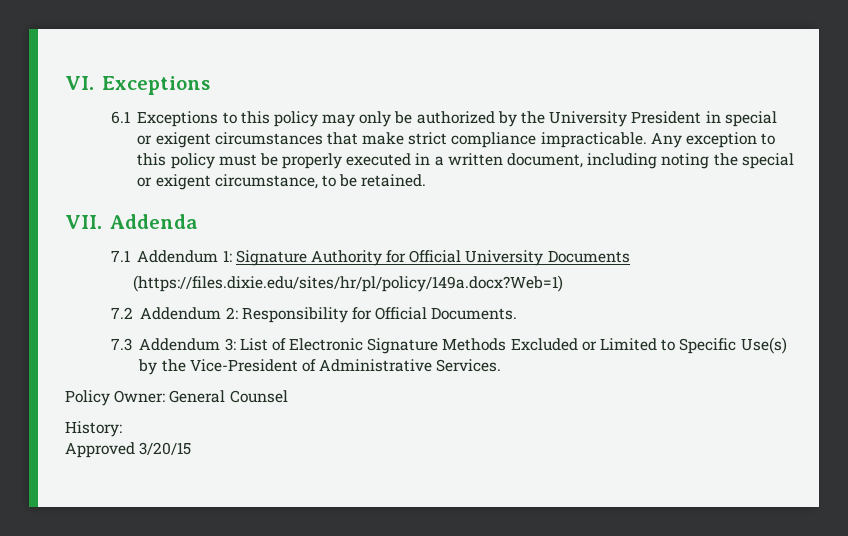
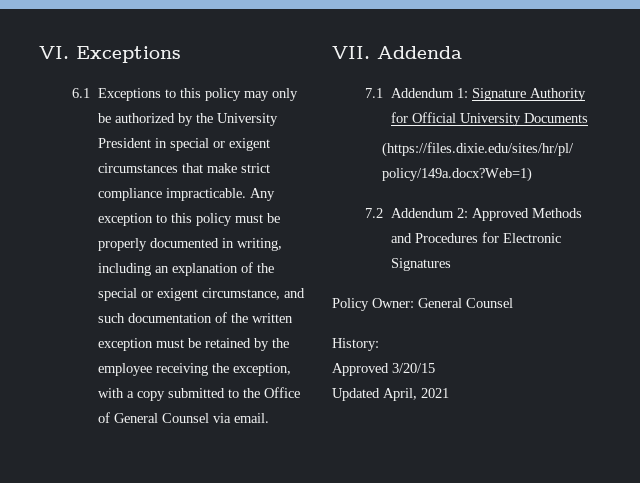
[346,153,710,169] executed in a written document, including noting -> [149,238,282,251] [97,262,253,276] documented in writing, including an explanation of
[321,174,427,187] to be retained. -> [283,288,305,298] [97,312,293,323] [97,338,289,351] [97,363,291,376] [97,387,300,401] [97,412,269,423] and such documentation of the written exception must be retained by the employee receiving the exception, with a copy submitted to the Office of General Counsel via email.
[241,307,518,323] [110,337,787,354] [138,359,502,375] Responsibility for Official Documents. // 7.3 Addendum 3: List of Electronic Signature Methods Excluded or Limited to Specific Use(s) by the Vice-President of Administrative Services. -> [471,208,582,221] [390,232,561,243] [390,258,451,271] Approved Methods and Procedures for Electronic Signatures
(192, 448) none -> [332,388,449,401] // Updated April, 2021

